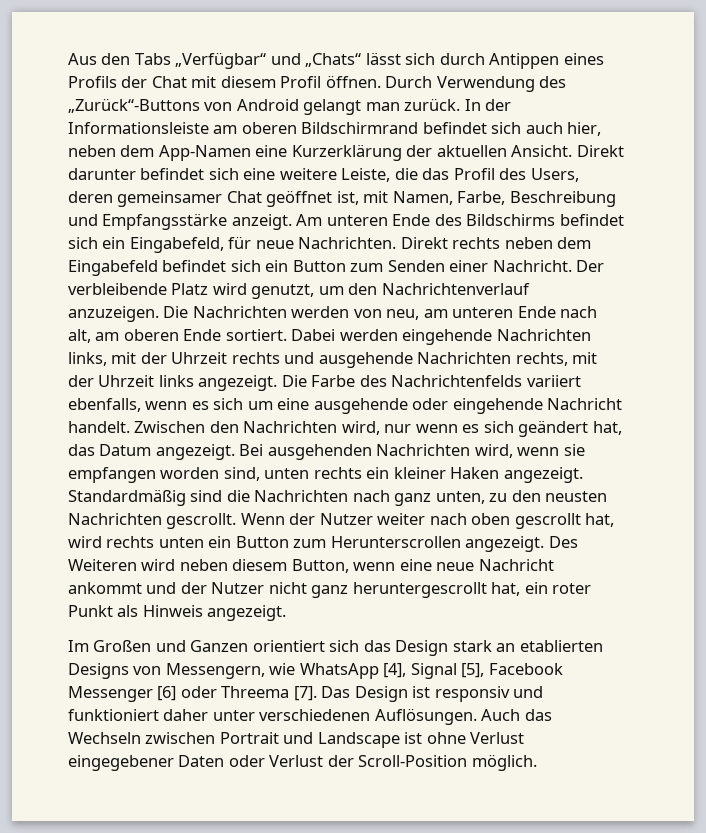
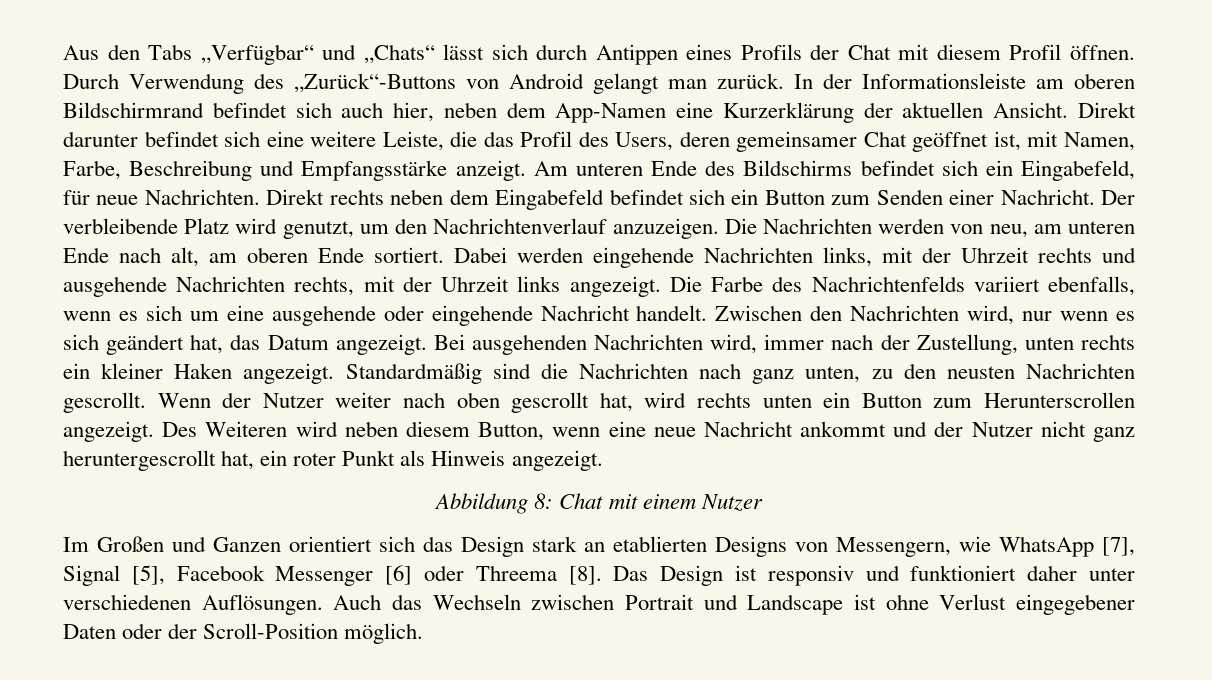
[517,444,585,456] [68,467,260,483] wenn sie empfangen worden sind, -> [764,334,1018,355] immer nach der Zustellung,
(287, 613) none -> [434,493,763,514] // Abbildung 8: Chat mit einem Nutzer
[383,663,407,678] [4], -> [1102,537,1135,556] [7],
[293,686,317,701] [7]. -> [568,566,602,585] [8].
[269,755,324,767] Verlust -> (163, 631) none

